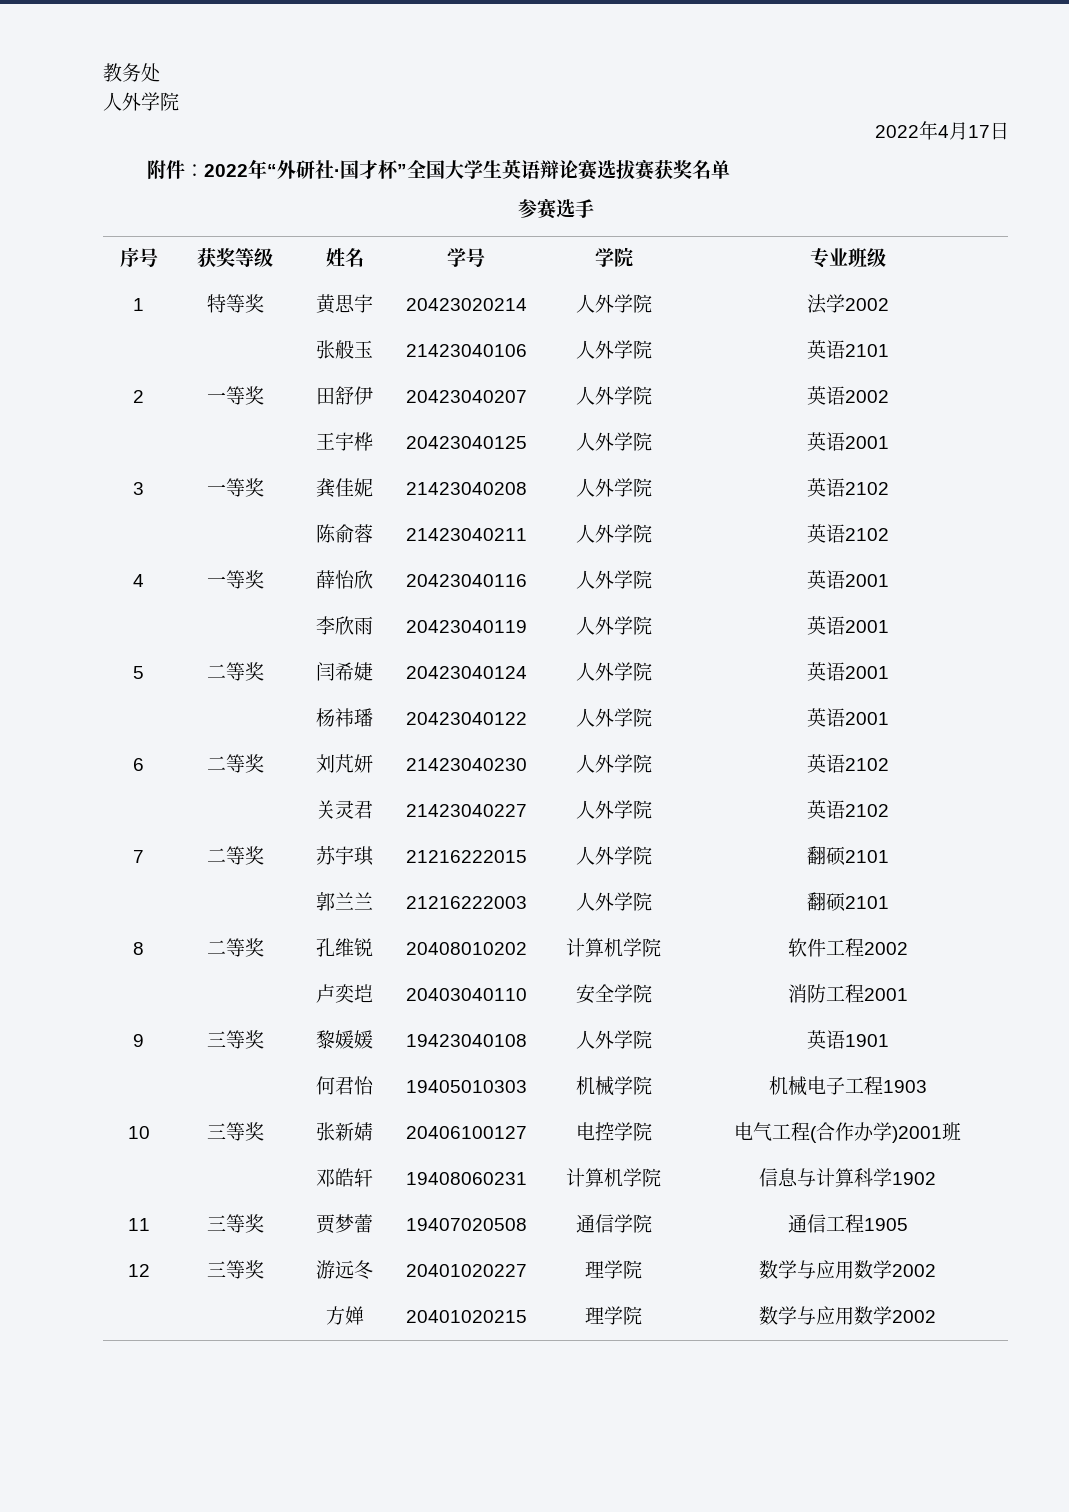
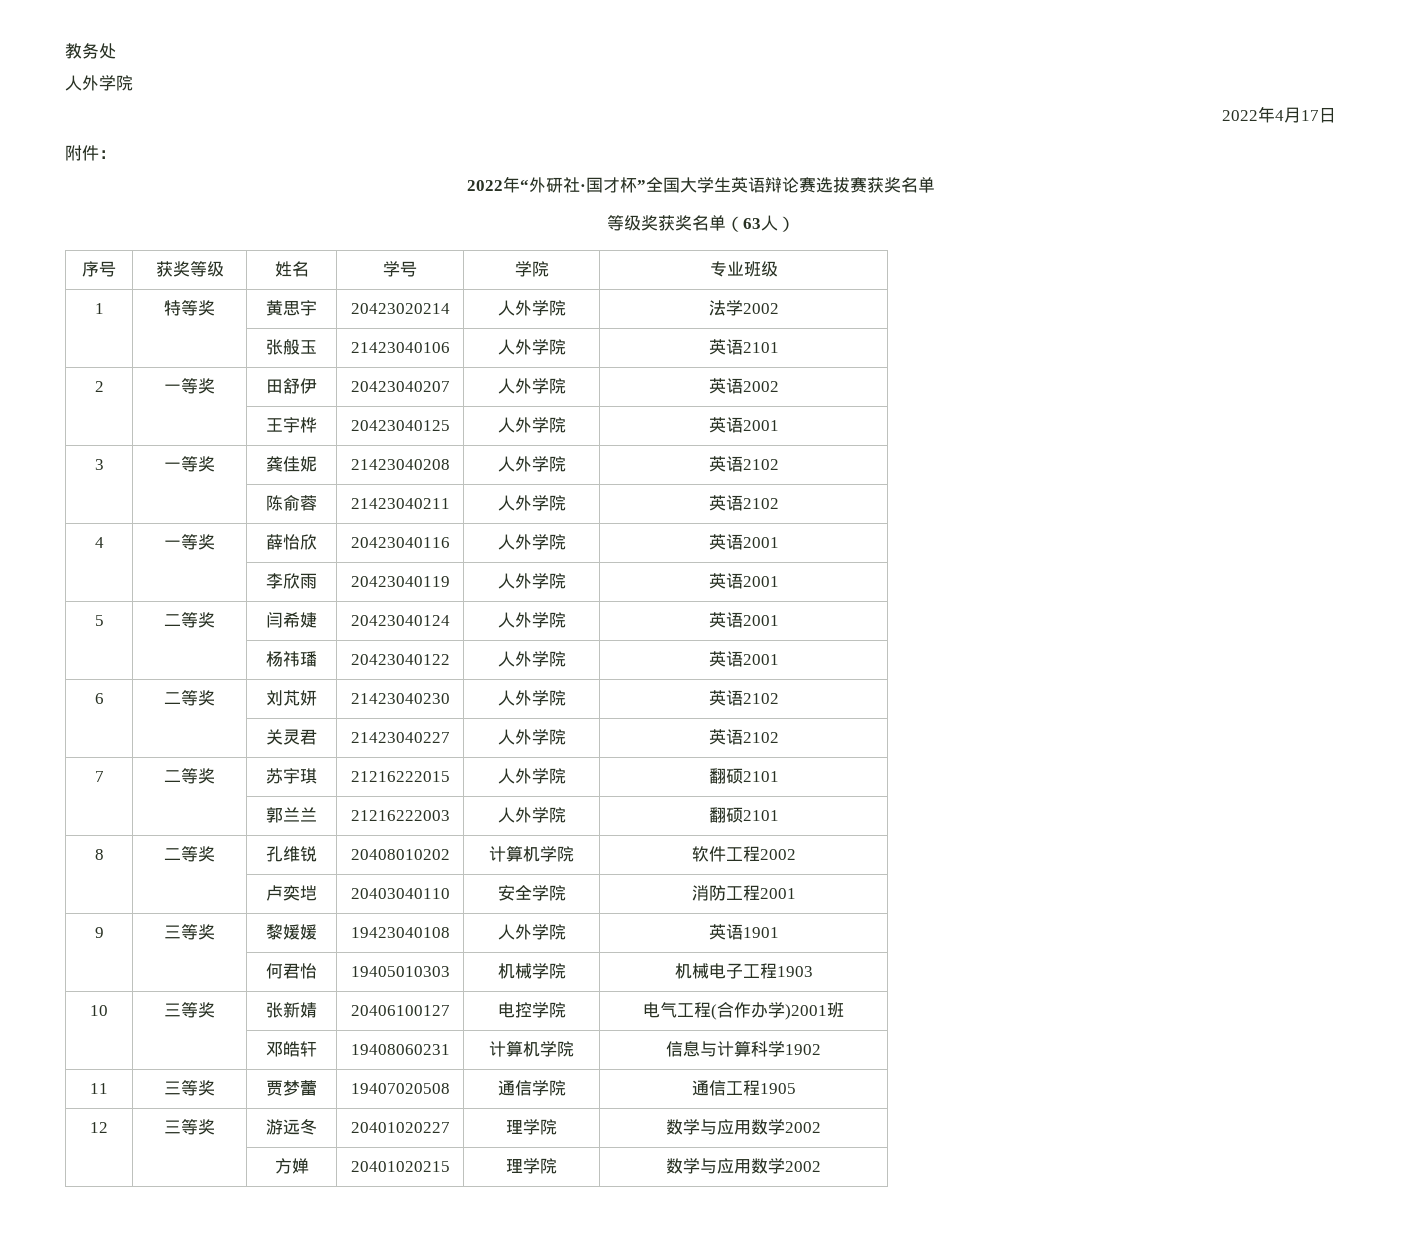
(204, 170) none -> (116, 154) //
[518,198,594,220] 参赛选手 -> [606,215,795,232] 等级奖获奖名单（63人）

